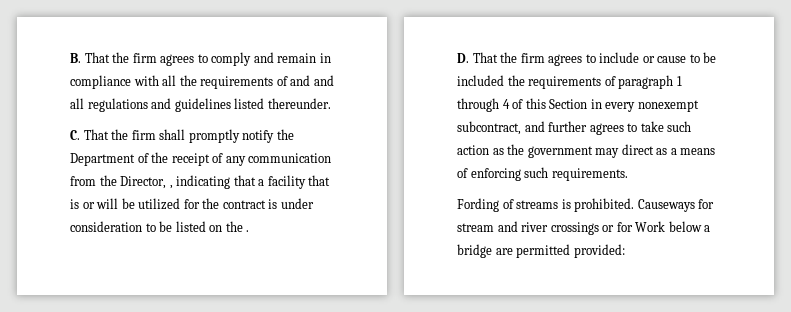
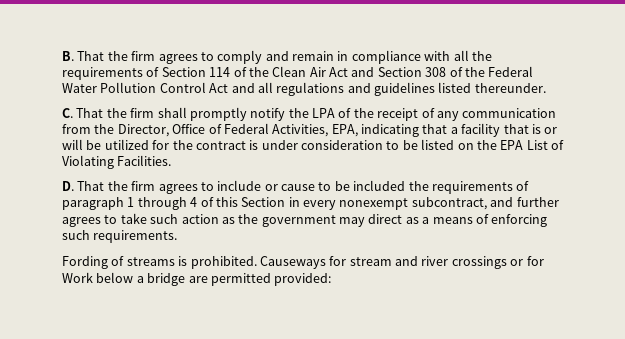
[290,75,311,86] and -> [161,66,534,77] [62,82,229,93] Section 114 of the Clean Air Act and Section 308 of the Federal Water Pollution Control Act
[70,153,135,166] Department -> [312,108,335,118] LPA
[169,185,173,189] , -> [172,123,358,137] Office of Federal Activities, EPA,
[246,230,250,232] . -> [500,140,564,150] [62,155,172,169] EPA List of Violating Facilities.

